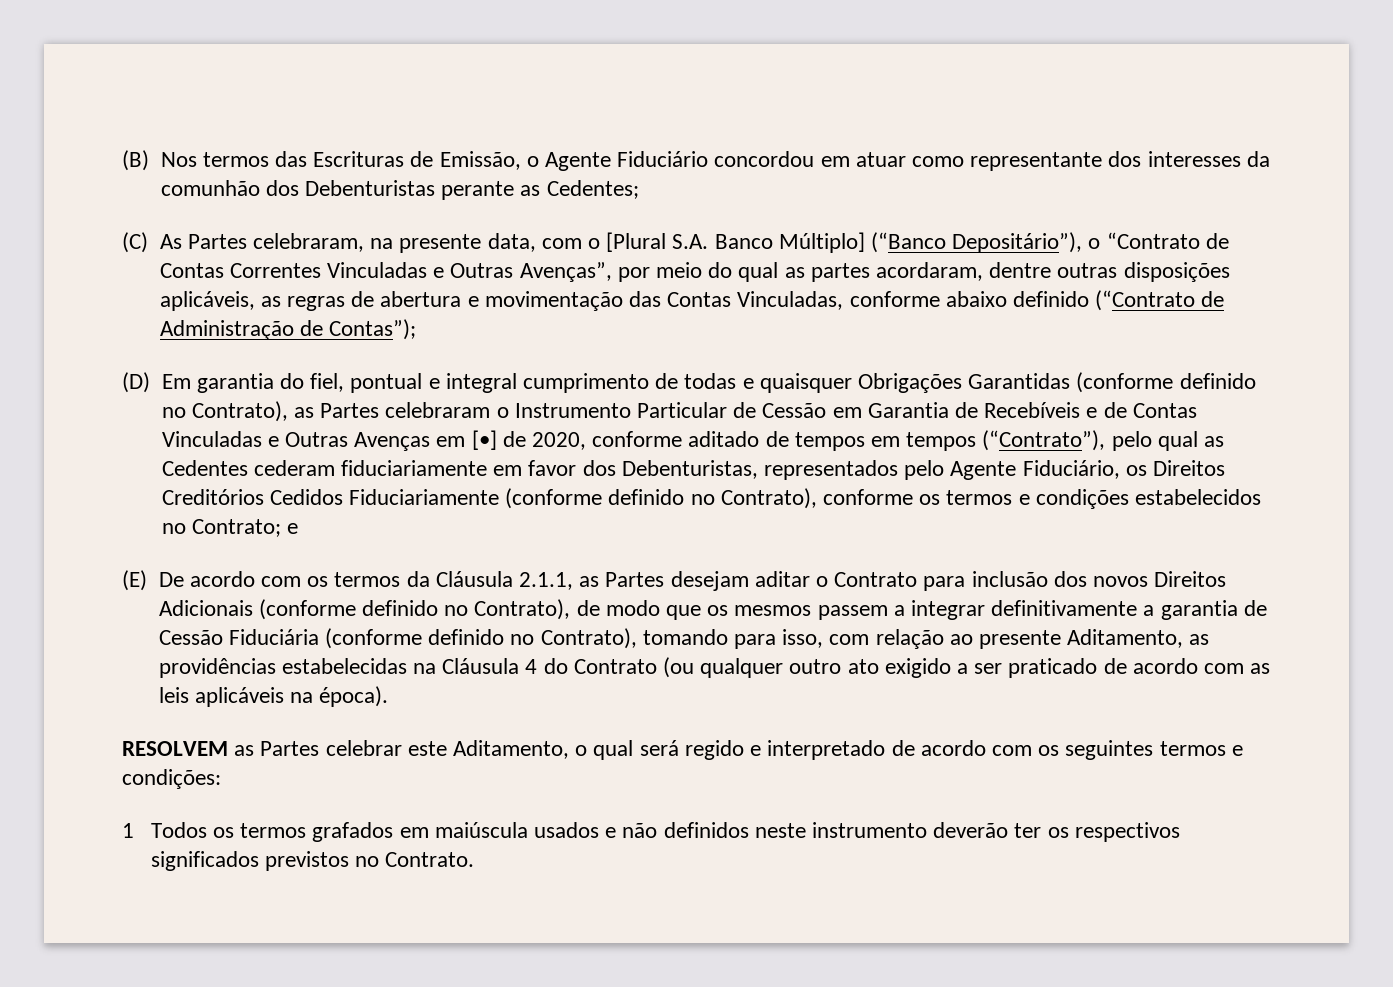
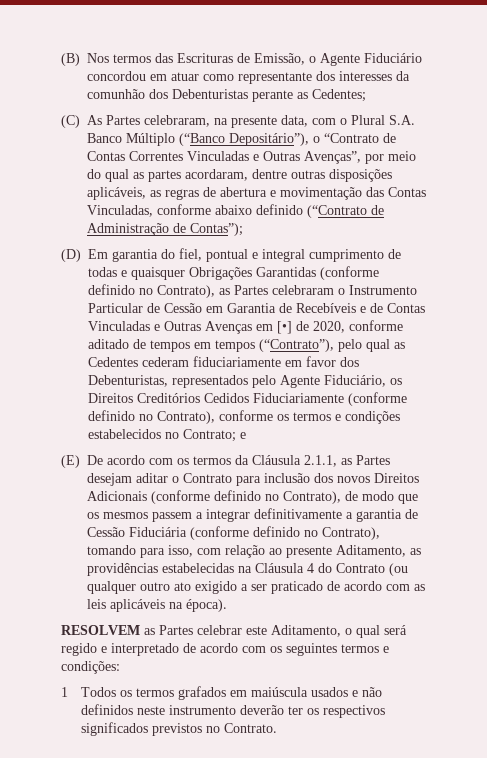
[606,232,667,252] [Plural -> [351,115,385,125] Plural
[778,232,865,253] Múltiplo] -> [126,133,175,146] Múltiplo

